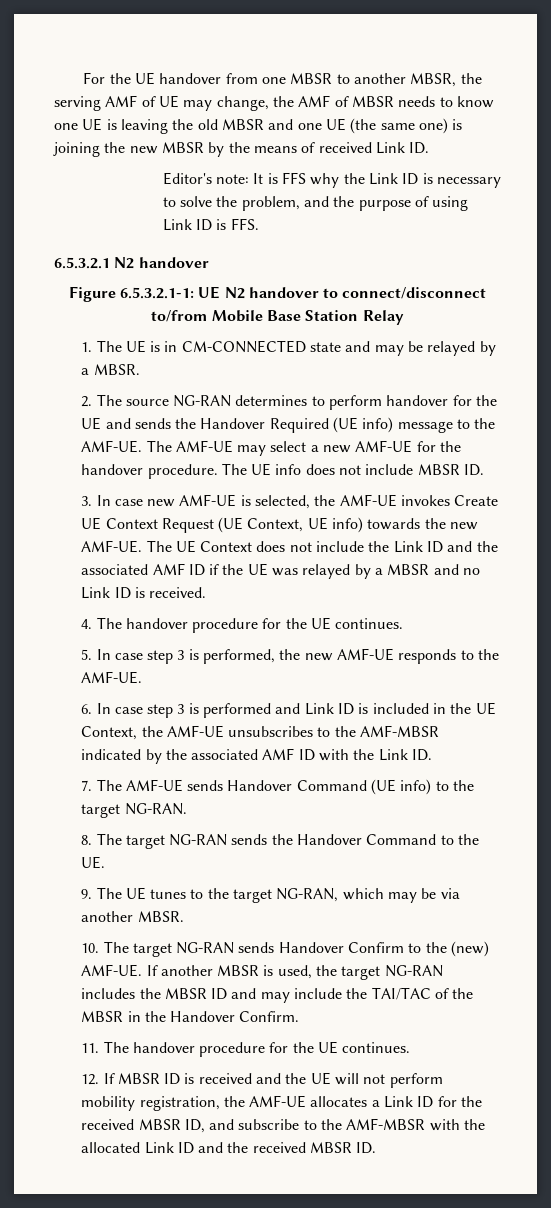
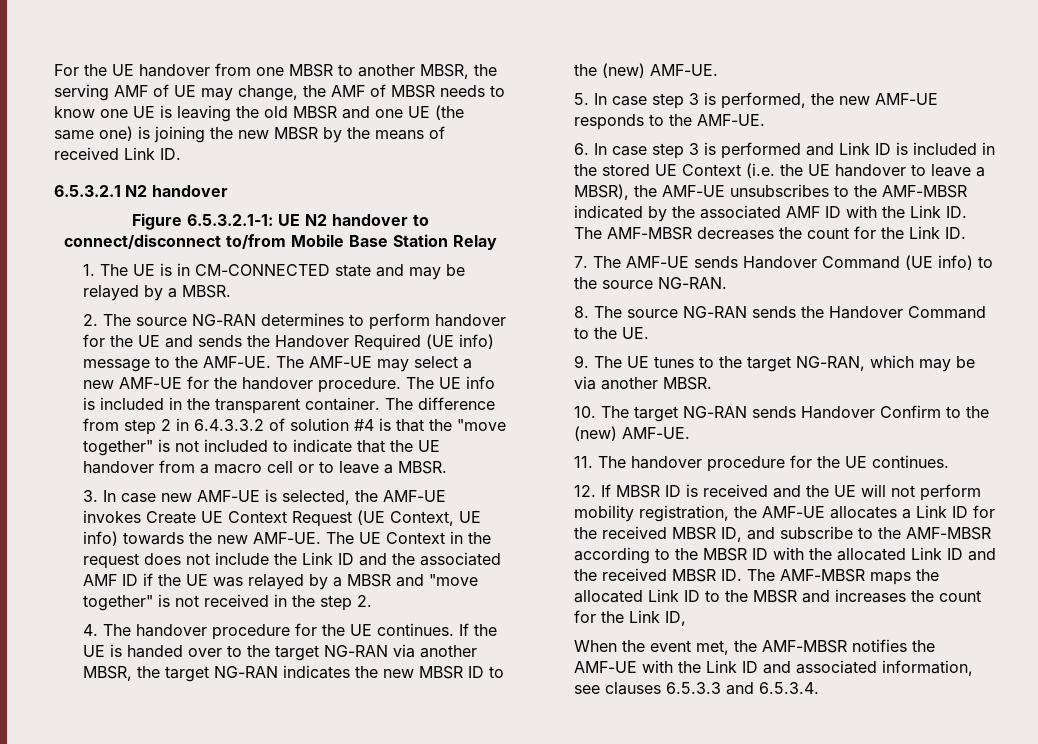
[162,172,501,188] [162,196,469,211] [162,218,259,231] // Editor's note: It is FFS why the Link ID is necessary to solve the problem, and the purpose of using Link ID is FFS. -> (181, 154) none
[305,464,485,476] does not include MBSR ID. -> [82,397,495,414] [82,418,506,435] [82,439,440,456] [82,460,447,474] is included in the transparent container. The difference from step 2 in 6.4.3.3.2 of solution #4 is that the "move together" is not included to indicate that the UE handover from a macro cell or to leave a MBSR.
(253, 546) none -> [449,531,491,544] [82,553,139,569] in the request
[463,568,481,575] [81,587,207,599] no Link ID is received. -> [428,574,478,586] [82,594,372,611] "move together" is not received in the step 2.
(404, 623) none -> [458,623,497,636] [82,644,477,661] [82,665,504,682] [573,63,718,78] If the UE is handed over to the target NG-RAN via another MBSR, the target NG-RAN indicates the new MBSR ID to the (new) AMF-UE.
[475,702,496,715] [81,726,138,740] UE Context, -> [601,163,985,178] [573,184,629,200] stored UE Context (i.e. the UE handover to leave a MBSR),
(433, 755) none -> [573,226,966,240] The AMF-MBSR decreases the count for the Link ID.
[81,804,121,818] target -> [601,280,653,289] source
[125,835,165,849] target -> [626,309,678,318] source
[146,965,443,980] [81,987,474,1003] [81,1011,300,1022] If another MBSR is used, the target NG-RAN includes the MBSR ID and may include the TAI/TAC of the MBSR in the Handover Confirm. -> (690, 433) none
(426, 1124) none -> [573,547,768,564] according to the MBSR ID
(377, 1148) none -> [746,569,939,585] [573,589,981,603] [573,610,686,626] [573,639,935,655] [573,660,973,676] [573,682,819,695] The AMF-MBSR maps the allocated Link ID to the MBSR and increases the count for the Link ID, // When the event met, the AMF-MBSR notifies the AMF-UE with the Link ID and associated information, see clauses 6.5.3.3 and 6.5.3.4.

